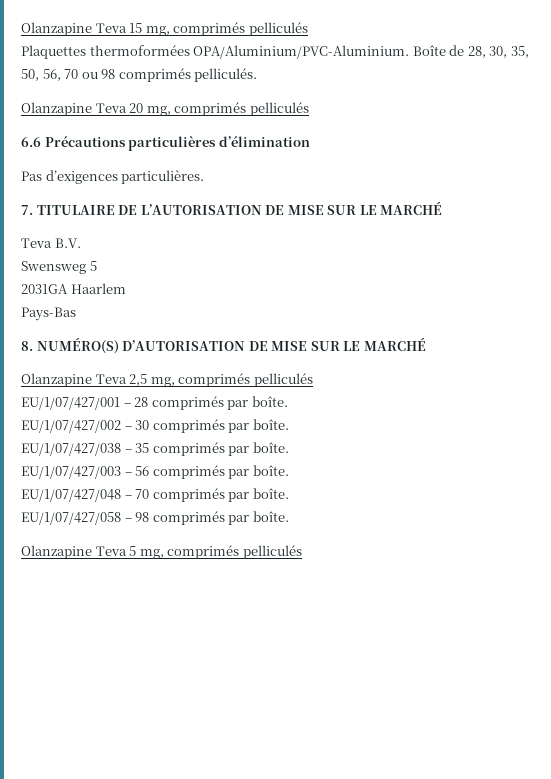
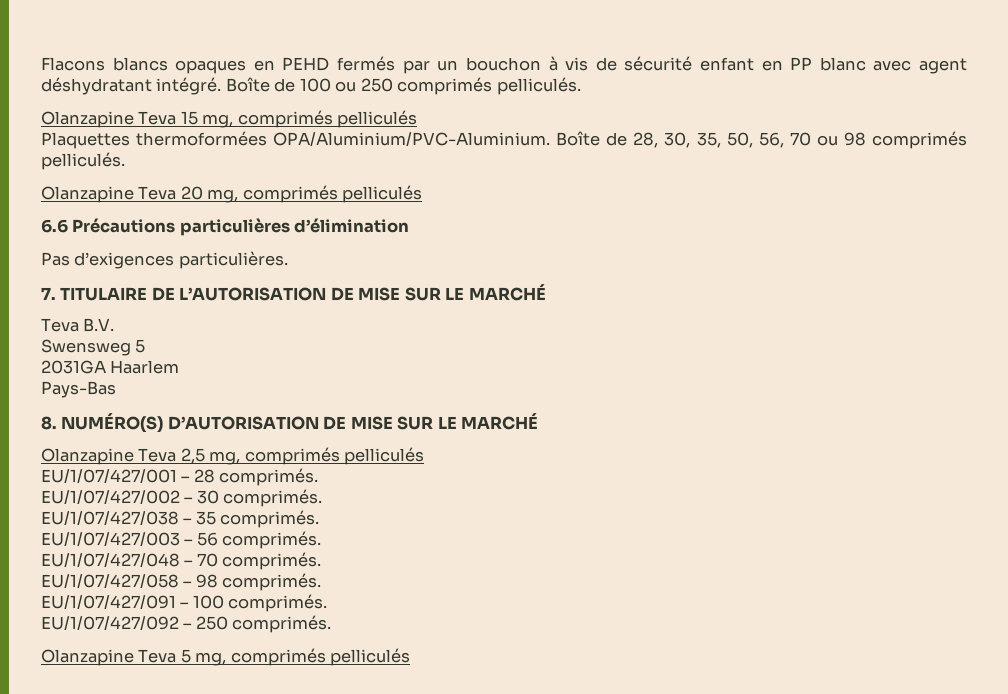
(21, 29) none -> [41,56,967,74] [41,77,581,95] Flacons blancs opaques en PEHD fermés par un bouchon à vis de sécurité enfant en PP blanc avec agent déshydratant intégré. Boîte de 100 ou 250 comprimés pelliculés. //
[151,396,288,410] comprimés par boîte. -> [219,468,319,486] comprimés.
[152,419,289,433] comprimés par boîte. -> [223,489,323,507] comprimés.
[152,442,289,456] comprimés par boîte. -> [220,510,320,528] comprimés.
[152,465,289,479] comprimés par boîte. -> [222,531,322,549] comprimés.
[152,488,289,502] comprimés par boîte. -> [222,552,322,570] comprimés.
[152,511,289,525] comprimés par boîte. -> [222,573,322,591] [41,594,328,612] [41,615,332,633] comprimés. // EU/1/07/427/091 – 100 comprimés. // EU/1/07/427/092 – 250 comprimés.

